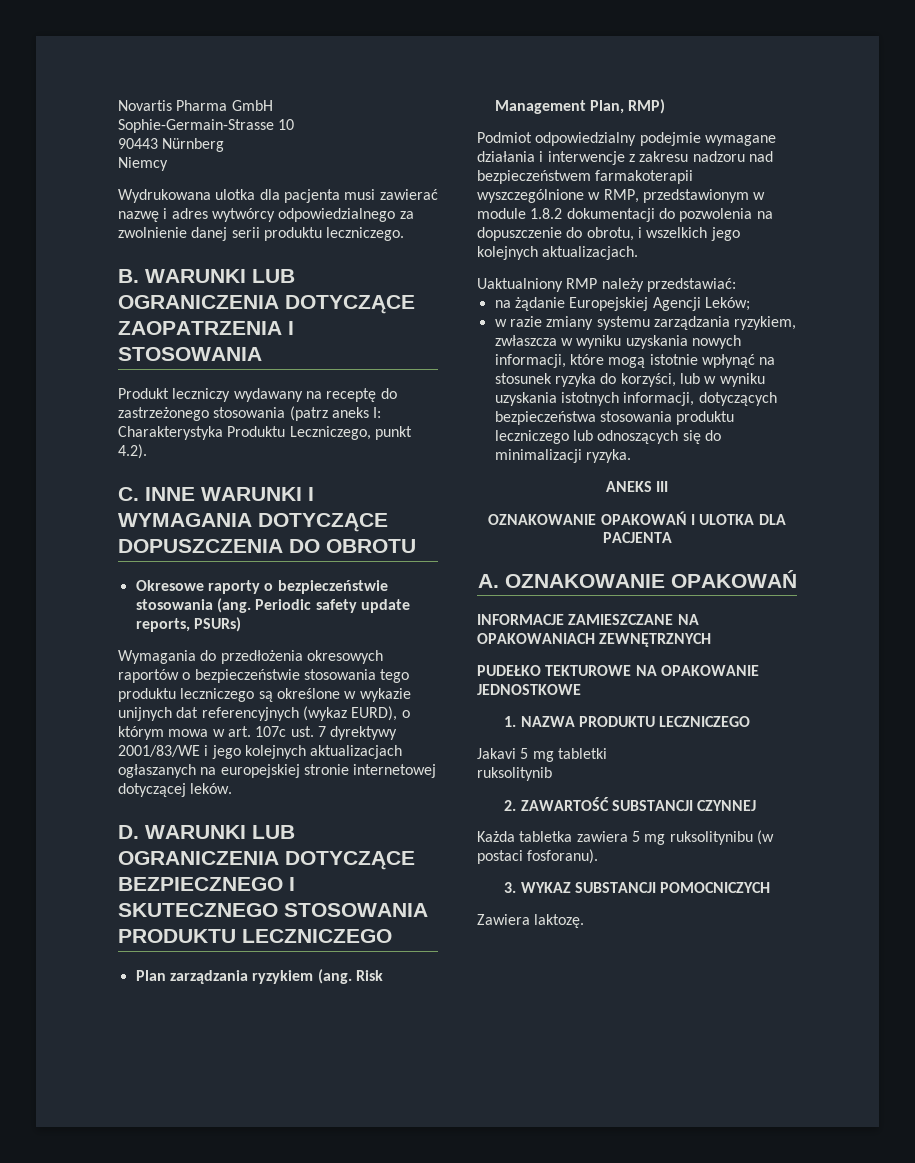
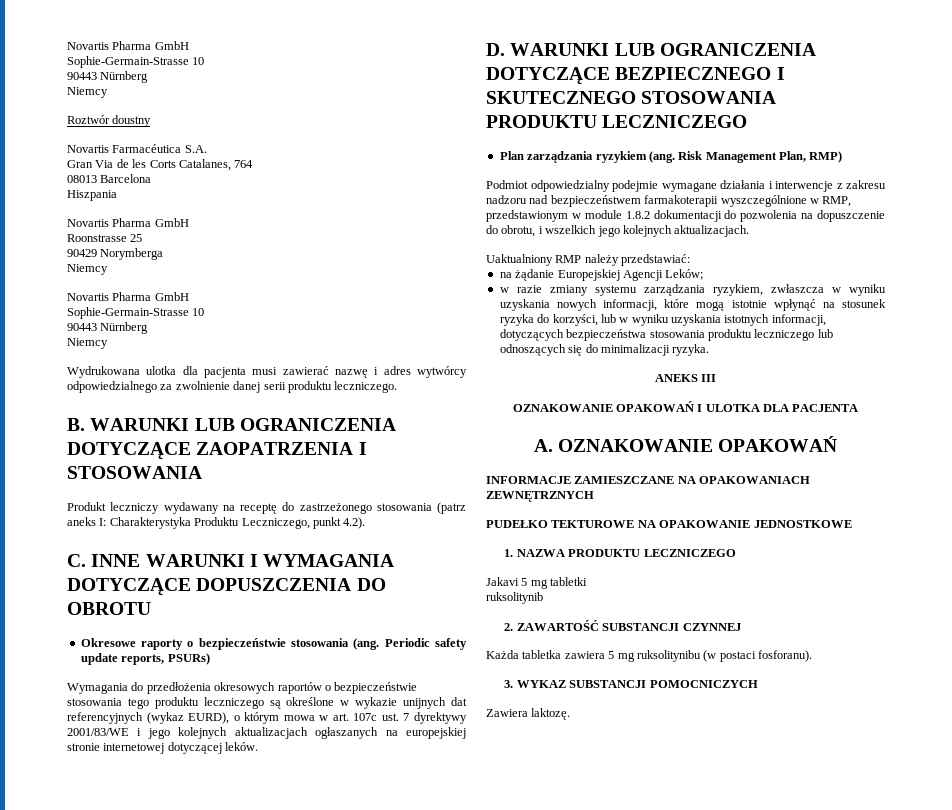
[118,100,273,111] [118,119,295,133] [118,138,225,152] [118,157,168,171] Novartis Pharma GmbH // Sophie-Germain-Strasse 10 // 90443 Nürnberg // Niemcy -> [67,41,189,50] [67,56,205,68] [67,71,149,83] [67,87,108,98] [67,115,152,127] [67,144,207,153] [67,159,254,171] [67,174,152,183] [67,190,117,201] [67,218,189,227] [67,234,143,242] [67,248,164,260] [67,264,108,275] [67,292,189,301] [67,307,205,319] [67,322,149,334] [67,338,108,349] Novartis Pharma GmbH // Sophie-Germain-Strasse 10 // 90443 Nürnberg // Niemcy // Roztwór doustny // Novartis Farmacéutica S.A. // Gran Via de les Corts Catalanes, 764 // 08013 Barcelona // Hiszpania // Novartis Pharma GmbH // Roonstrasse 25 // 90429 Norymberga // Niemcy // Novartis Pharma GmbH // Sophie-Germain-Strasse 10 // 90443 Nürnberg // Niemcy

